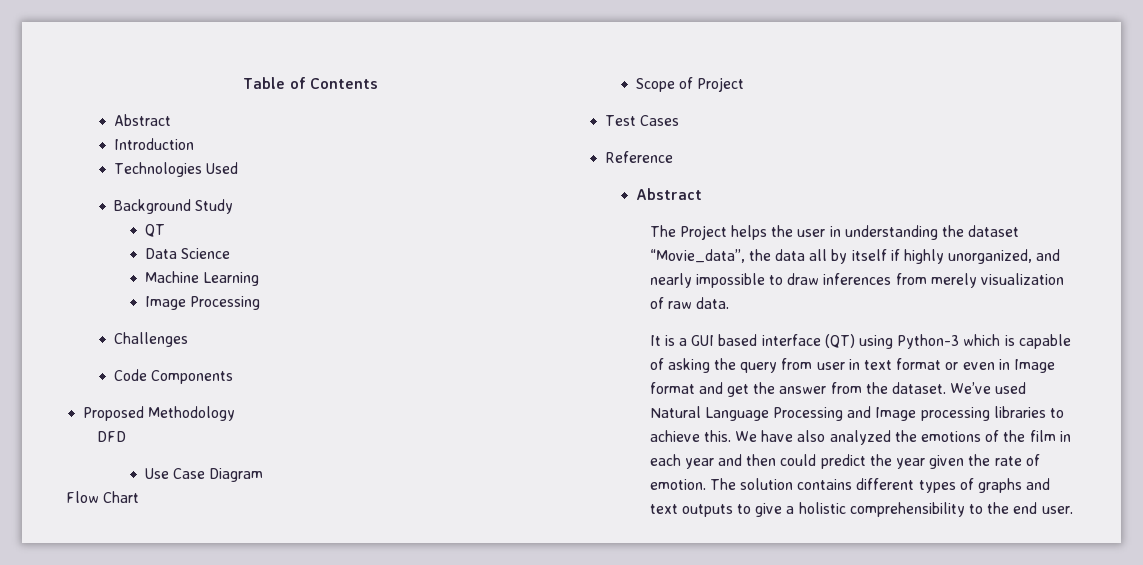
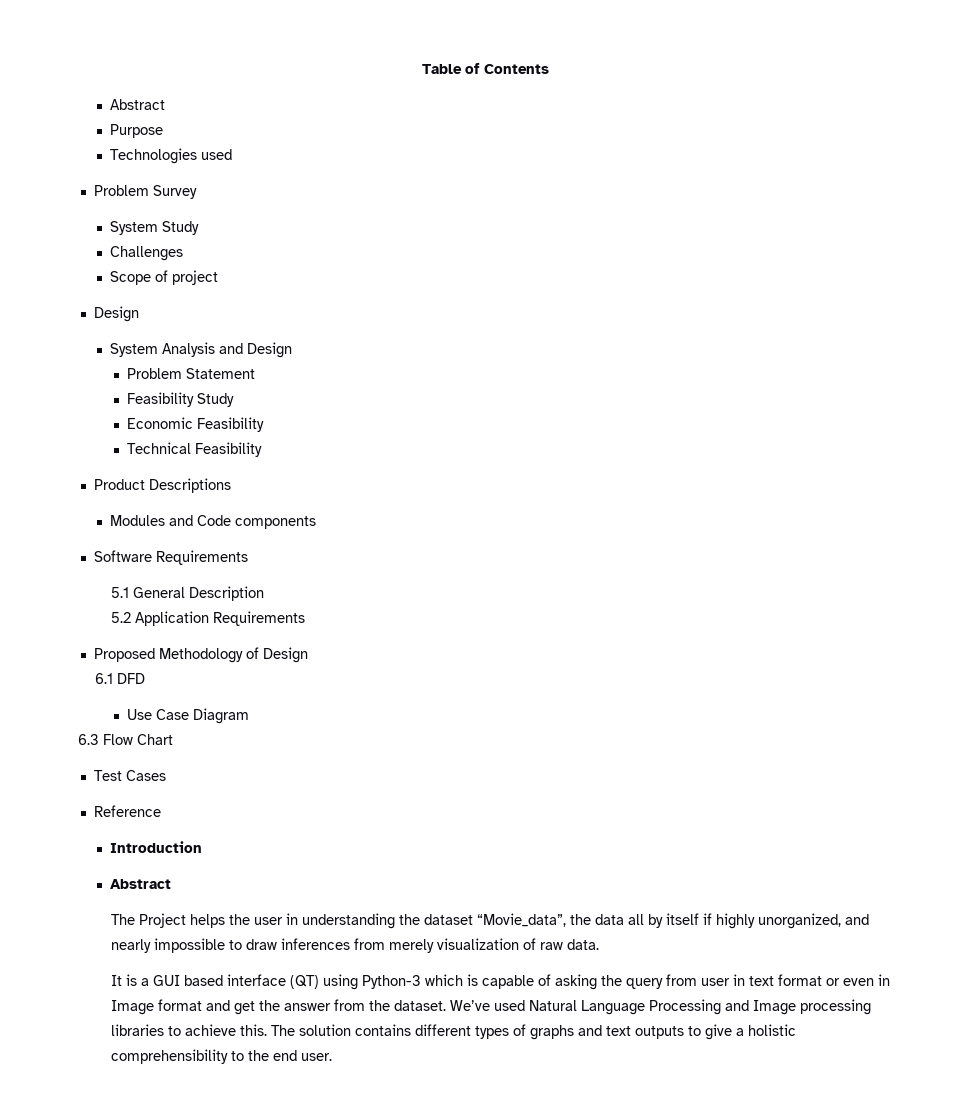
[113,138,194,150] Introduction -> [110,124,164,138] Purpose
[206,162,239,174] [113,199,234,214] [144,224,165,237] [144,248,230,259] [144,271,259,286] [144,296,260,310] [113,332,188,347] [113,369,234,384] Used // Background Study // QT // Data Science // Machine Learning // Image Processing // Challenges // Code Components -> [201,149,233,160] [93,185,197,199] [110,221,200,235] [110,246,184,261] [110,270,219,285] [93,306,139,322] [110,342,293,358] [126,368,255,379] [126,392,234,407] [126,417,264,432] [126,442,262,457] [93,478,231,493] [110,515,317,529] [93,550,248,565] [110,586,264,601] [110,611,305,626] used // Problem Survey // System Study // Challenges // Scope of project // Design // System Analysis and Design // Problem Statement // Feasibility Study // Economic Feasibility // Technical Feasibility // Product Descriptions // Modules and Code components // Software Requirements // 5.1 General Description // 5.2 Application Requirements
(236, 413) // -> [245,647,308,663] [94,673,113,684] of Design // 6.1
(264, 475) none -> [78,734,99,745] 6.3
[635,77,745,92] // Scope of Project -> (173, 739) none
(674, 157) none -> [110,841,203,853] // Introduction
[735,430,1071,445] [649,454,1040,469] [649,479,706,490] We have also analyzed the emotions of the film in each year and then could predict the year given the rate of emotion. -> (267, 1030) none

